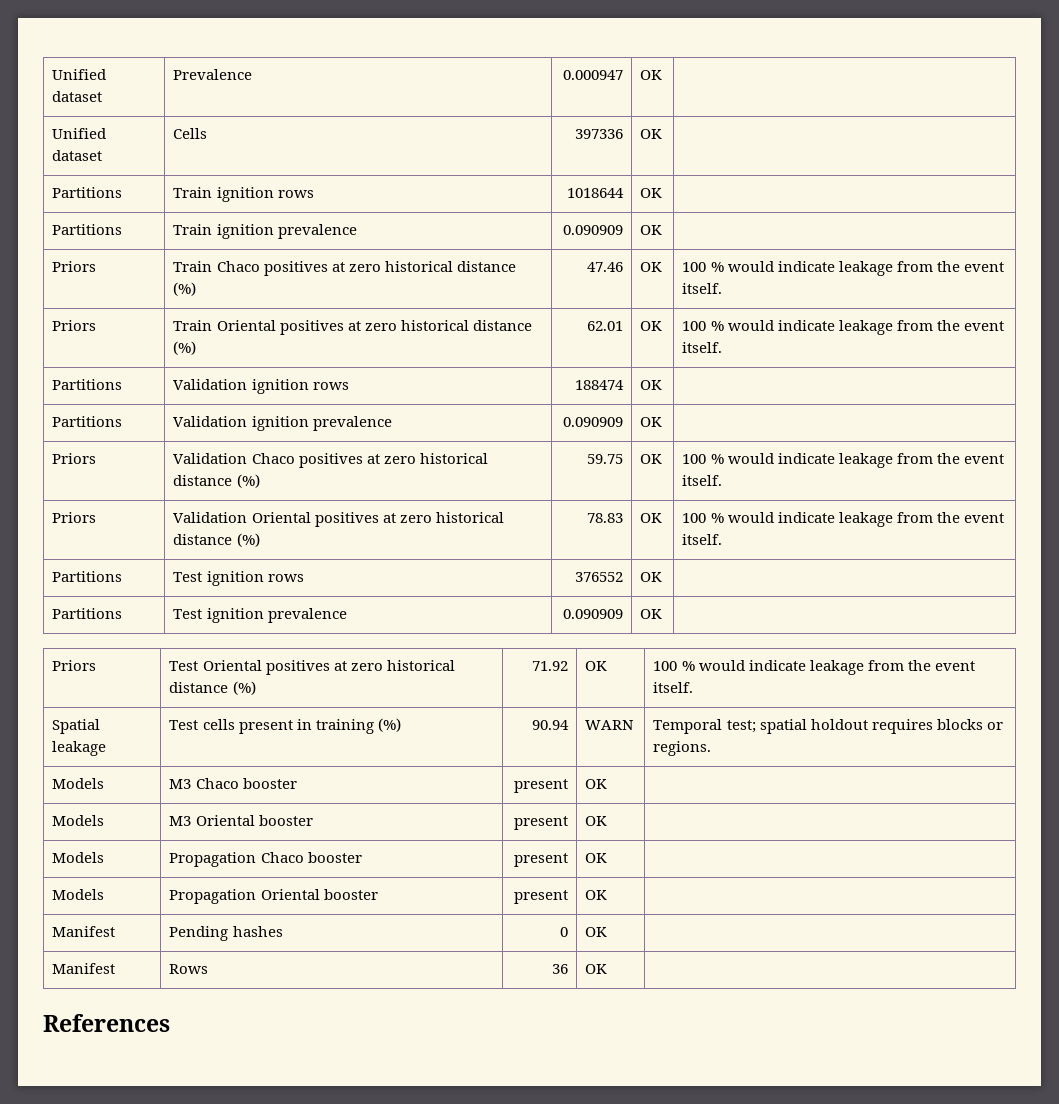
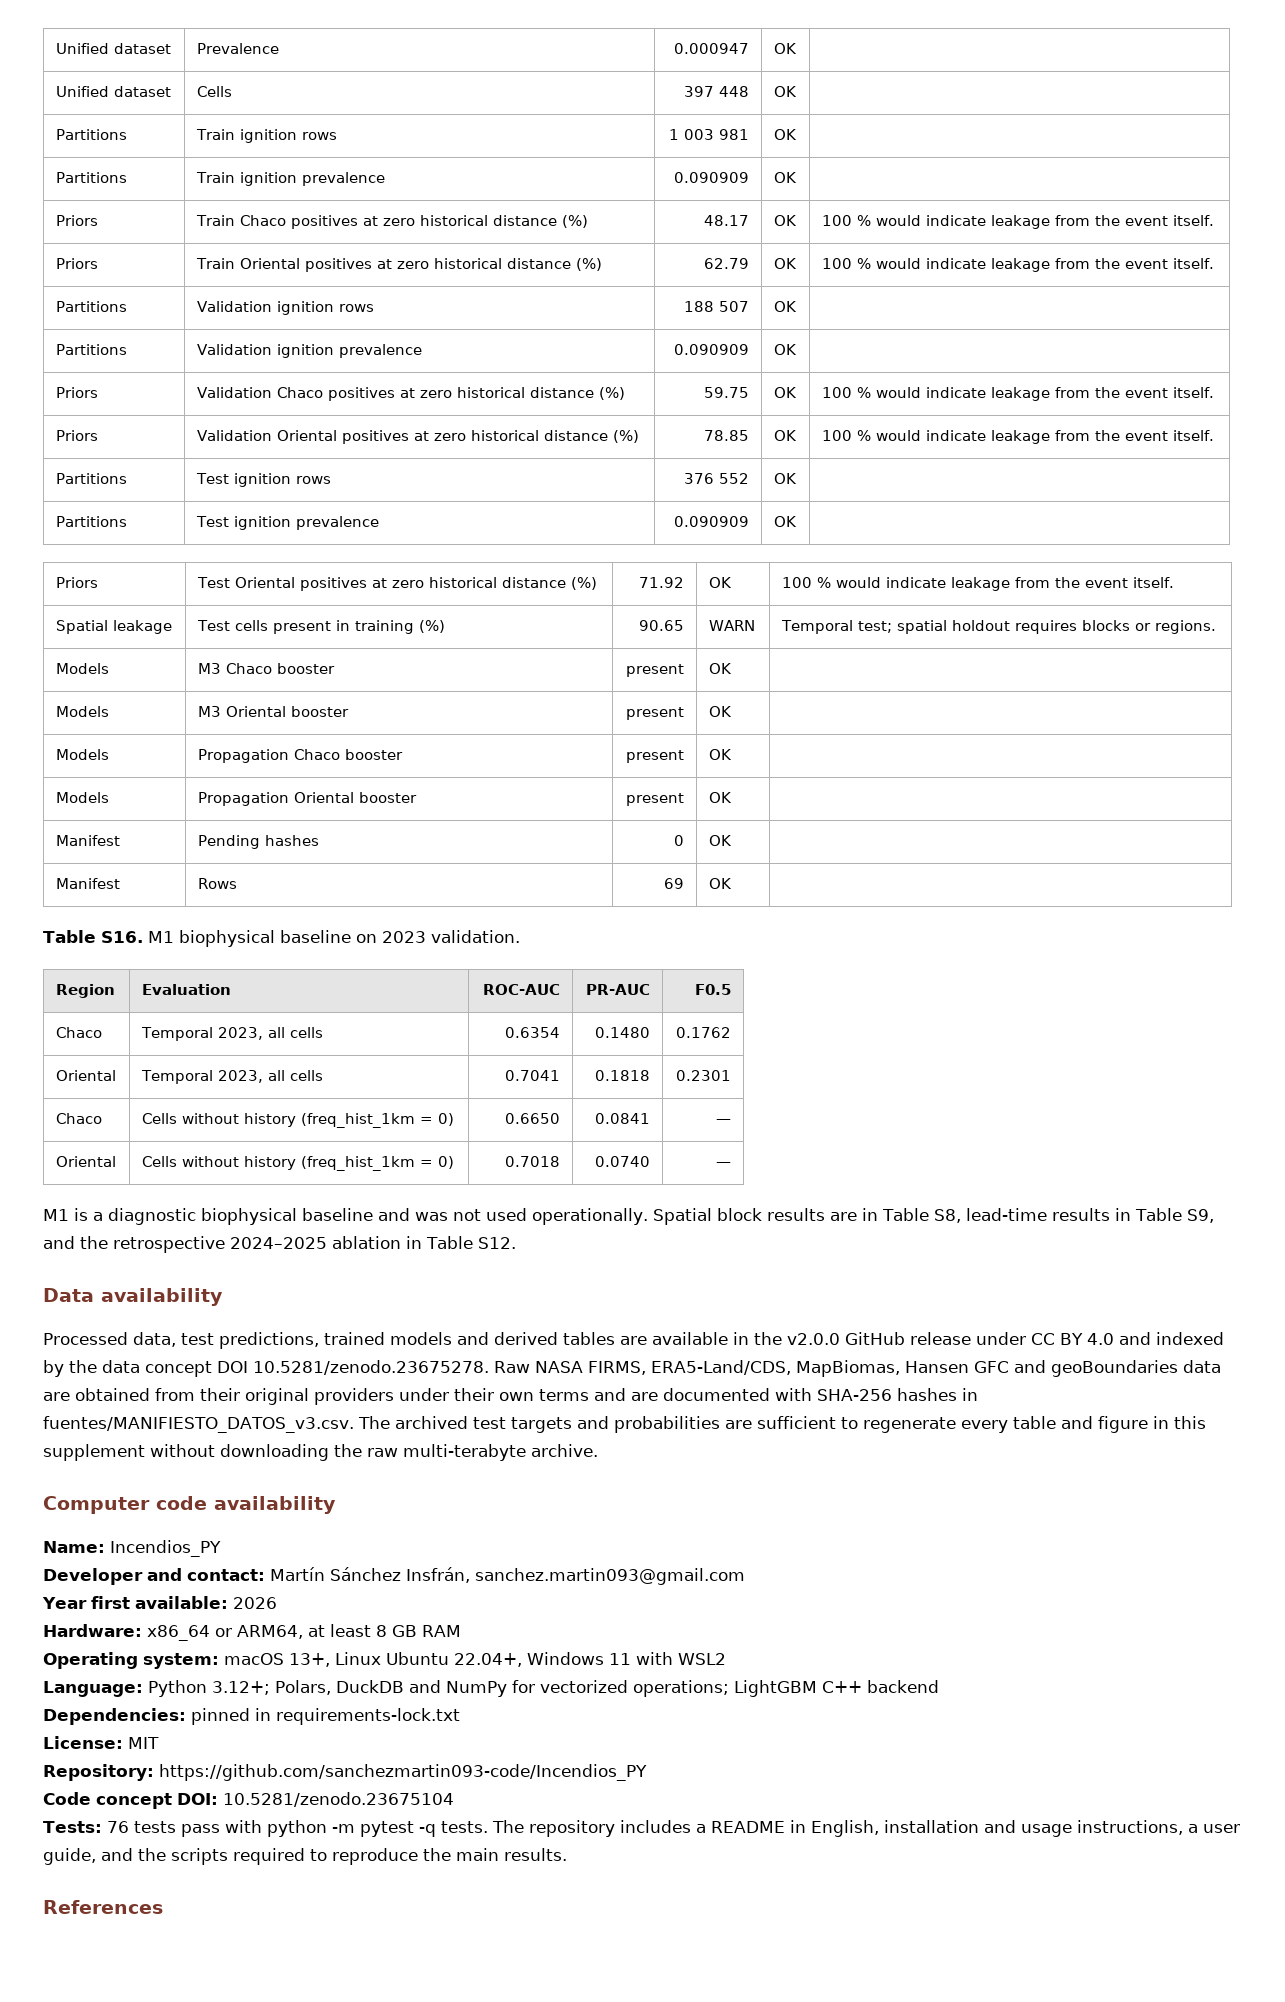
[574,129,623,139] 397336 -> [684,86,750,97] 397 448
[566,188,624,198] 1018644 -> [669,129,750,140] 1 003 981
[586,262,623,272] 47.46 -> [704,215,750,226] 48.17
[586,321,623,331] 62.01 -> [704,258,750,269] 62.79
[574,380,624,390] 188474 -> [684,301,750,312] 188 507
[586,513,623,523] 78.83 -> [704,430,750,441] 78.85
[574,572,623,582] 376552 -> [684,473,750,484] 376 552
[531,720,569,730] 90.94 -> [639,620,685,631] 90.65
[551,964,568,974] [585,964,608,974] 36 | OK | -> [664,878,685,889] [708,878,732,889] [43,930,520,947] [55,984,115,998] [141,984,231,995] [483,984,561,995] [586,984,651,995] [695,984,732,995] [55,1027,102,1038] [140,1027,323,1041] [505,1027,561,1038] [595,1027,651,1038] [676,1027,732,1038] [55,1070,116,1081] [140,1070,323,1084] [505,1070,561,1081] [595,1070,651,1081] [676,1070,732,1081] [55,1113,102,1124] [141,1113,454,1128] [505,1113,561,1124] [595,1113,651,1124] [716,1119,732,1124] [55,1156,116,1167] [141,1156,454,1171] [505,1156,561,1167] [595,1156,651,1167] [716,1162,732,1167] [43,1208,1214,1225] [43,1236,516,1253] [43,1288,223,1306] [43,1332,1224,1349] [43,1360,1221,1377] [43,1388,978,1405] [43,1416,1206,1433] [43,1444,598,1461] [43,1496,336,1514] [43,1540,221,1557] [43,1567,745,1585] [42,1596,277,1609] [43,1624,461,1641] [43,1652,726,1669] [43,1680,939,1697] [43,1708,460,1725] [43,1736,159,1749] [43,1764,647,1781] [43,1792,454,1809] [43,1820,1240,1837] [43,1848,567,1865] 69 | OK | // Table S16. M1 biophysical baseline on 2023 validation. // Region | Evaluation | ROC-AUC | PR-AUC | F0.5 // Chaco | Temporal 2023, all cells | 0.6354 | 0.1480 | 0.1762 // Oriental | Temporal 2023, all cells | 0.7041 | 0.1818 | 0.2301 // Chaco | Cells without history (freq_hist_1km = 0) | 0.6650 | 0.0841 | — // Oriental | Cells without history (freq_hist_1km = 0) | 0.7018 | 0.0740 | — // M1 is a diagnostic biophysical baseline and was not used operationally. Spatial block results are in Table S8, lead-time results in Table S9, and the retrospective 2024–2025 ablation in Table S12. // Data availability // Processed data, test predictions, trained models and derived tables are available in the v2.0.0 GitHub release under CC BY 4.0 and indexed by the data concept DOI 10.5281/zenodo.23675278. Raw NASA FIRMS, ERA5-Land/CDS, MapBiomas, Hansen GFC and geoBoundaries data are obtained from their original providers under their own terms and are documented with SHA-256 hashes in fuentes/MANIFIESTO_DATOS_v3.csv. The archived test targets and probabilities are sufficient to regenerate every table and figure in this supplement without downloading the raw multi-terabyte archive. // Computer code availability // Name: Incendios_PY // Developer and contact: Martín Sánchez Insfrán, sanchez.martin093@gmail.com // Year first available: 2026 // Hardware: x86_64 or ARM64, at least 8 GB RAM // Operating system: macOS 13+, Linux Ubuntu 22.04+, Windows 11 with WSL2 // Language: Python 3.12+; Polars, DuckDB and NumPy for vectorized operations; LightGBM C++ backend // Dependencies: pinned in requirements-lock.txt // License: MIT // Repository: https://github.com/sanchezmartin093-code/Incendios_PY // Code concept DOI: 10.5281/zenodo.23675104 // Tests: 76 tests pass with python -m pytest -q tests. The repository includes a README in English, installation and usage instructions, a user guide, and the scripts required to reproduce the main results.

